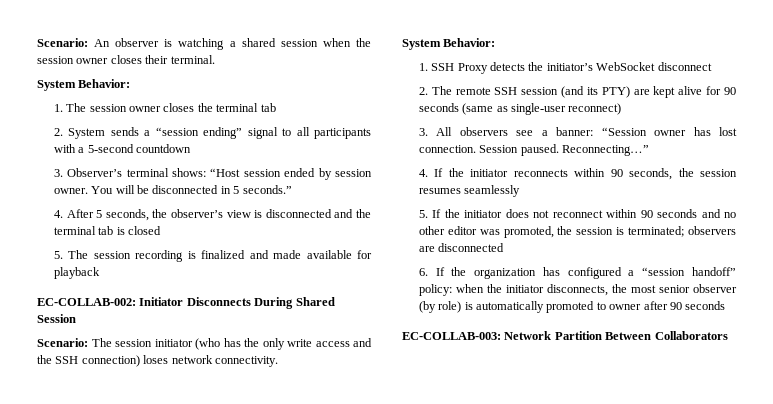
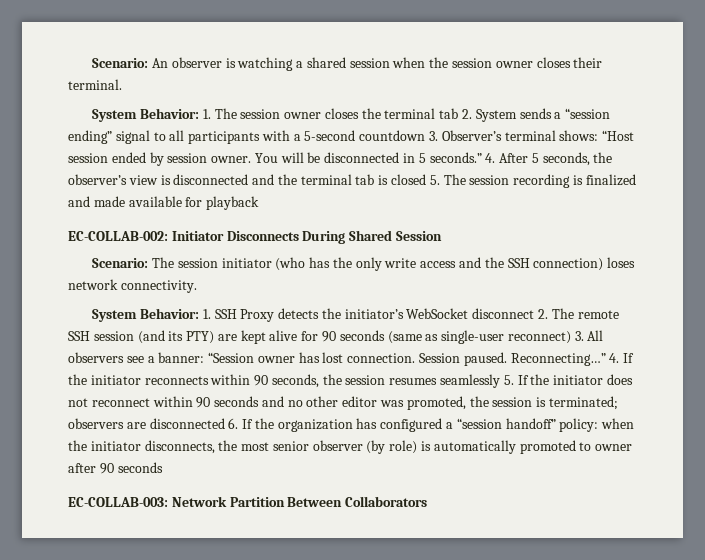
(131, 83) // -> (199, 113) none
(276, 107) // -> (459, 113) none
(192, 148) // -> (426, 135) none
(292, 189) // -> (482, 157) none
(162, 230) // -> (427, 179) none
(496, 42) // -> (199, 313) none
(712, 66) // -> (535, 313) none
(622, 109) // -> (571, 337) none
(650, 150) // -> (606, 359) none
(521, 191) // -> (501, 381) none
(505, 247) // -> (225, 423) none

